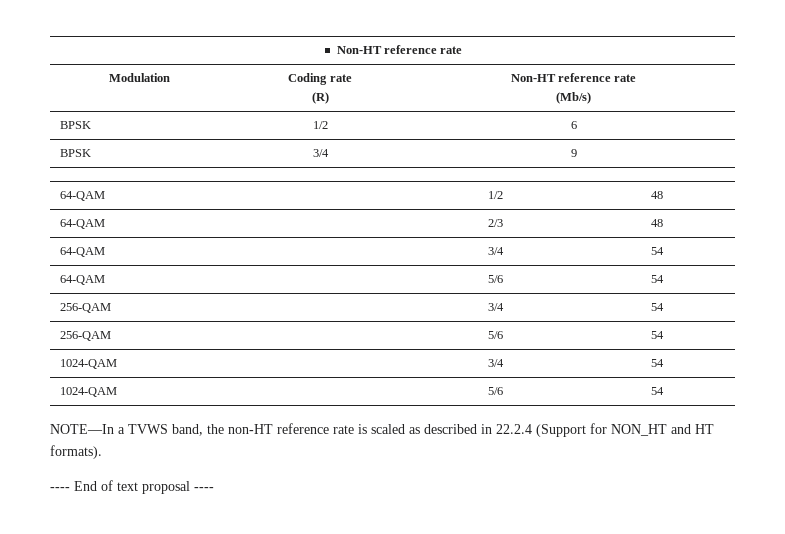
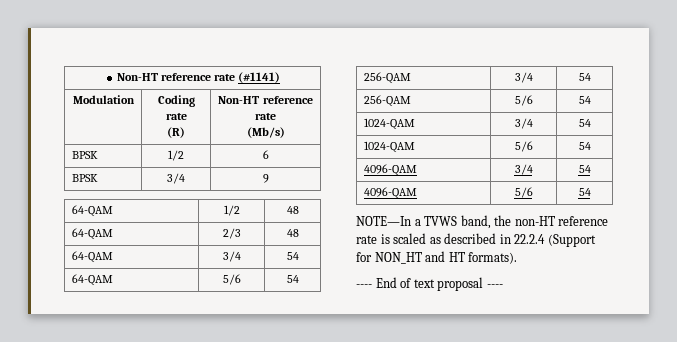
[336,45,463,54] Non-HT reference rate -> [117,72,281,83] Non-HT reference rate (#1141)
(664, 391) none -> [363,164,417,176] [514,164,533,175] [578,165,591,173] [363,187,417,199] [514,187,533,198] [578,188,591,196] // 4096-QAM | 3/4 | 54 // 4096-QAM | 5/6 | 54

